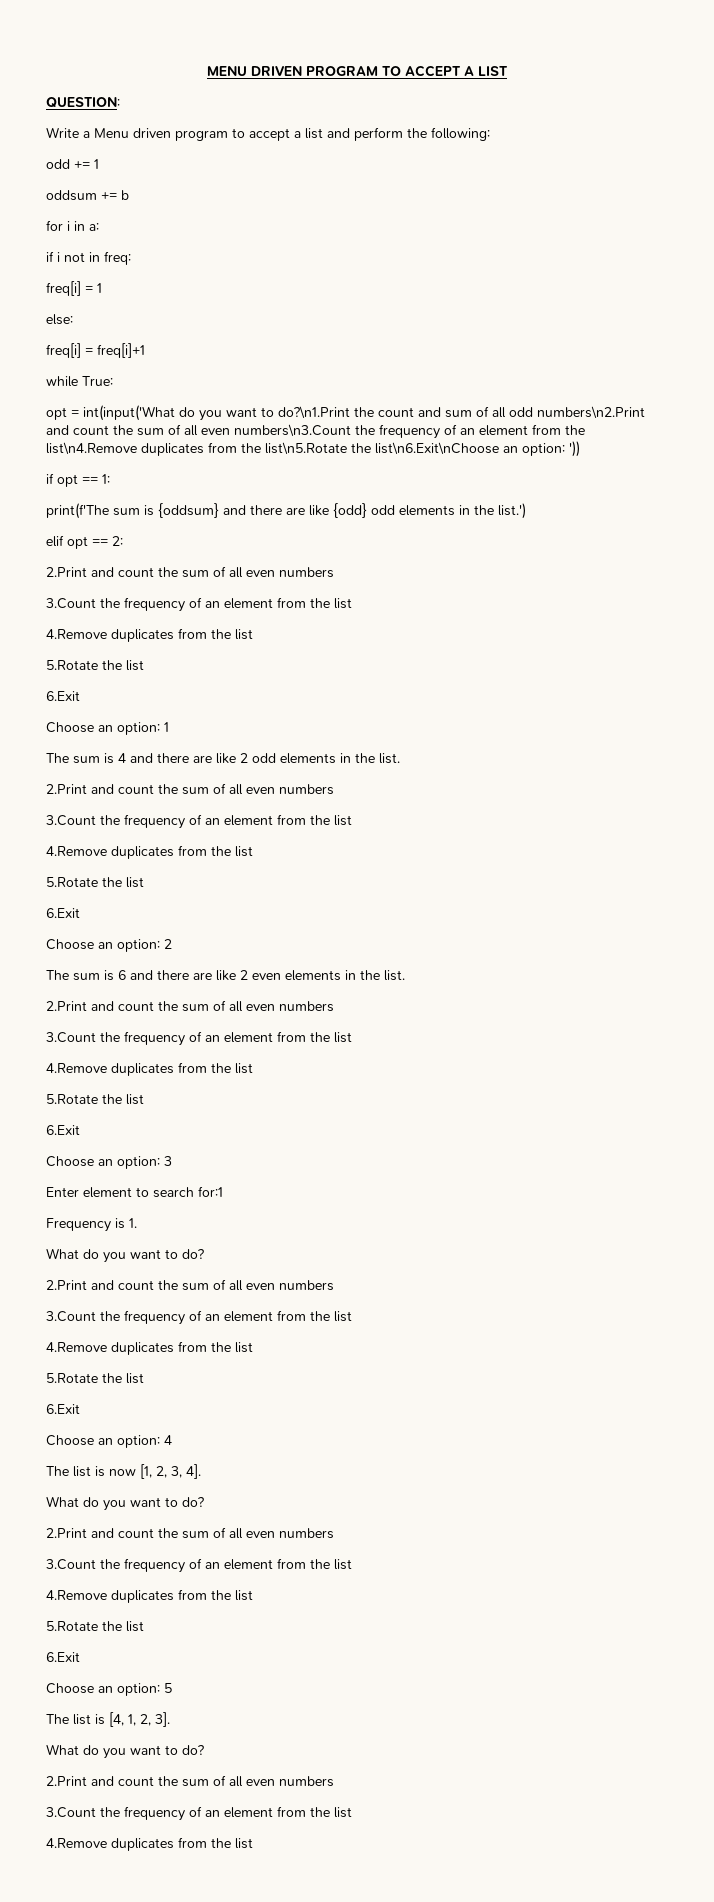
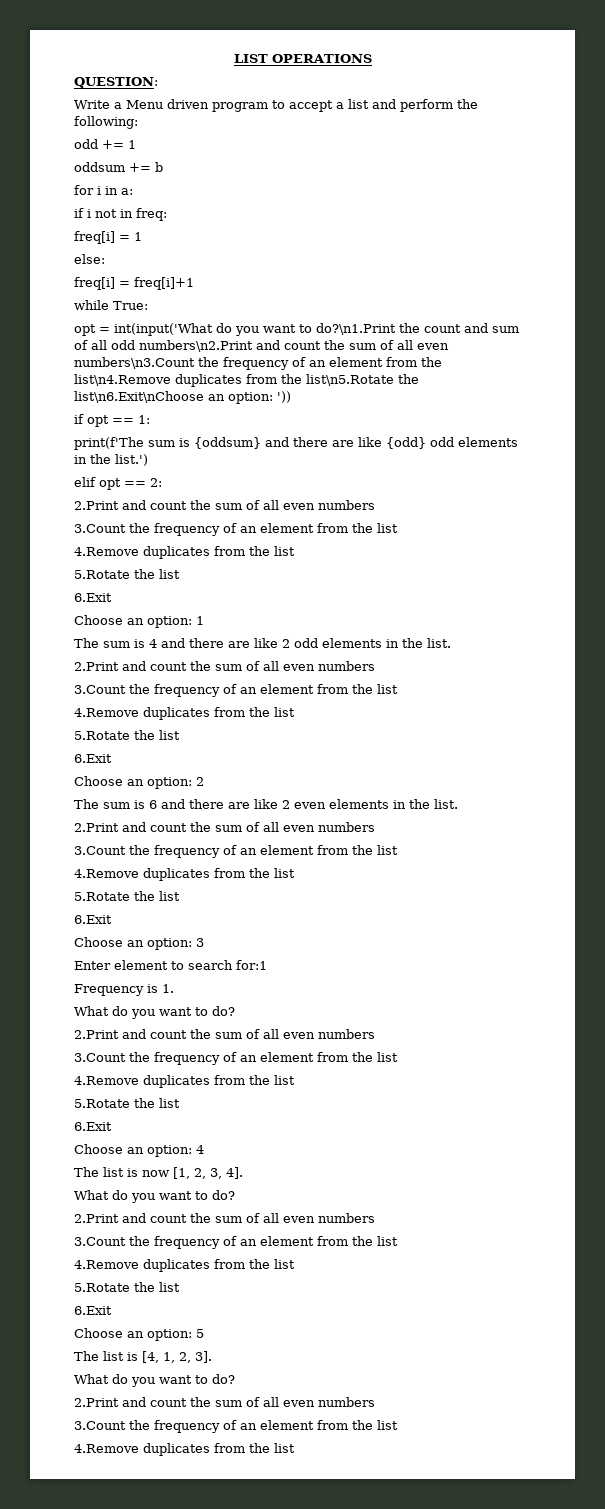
[207,65,474,77] MENU DRIVEN PROGRAM TO ACCEPT A -> (233, 58) none
(508, 71) none -> [271,54,372,63] OPERATIONS

